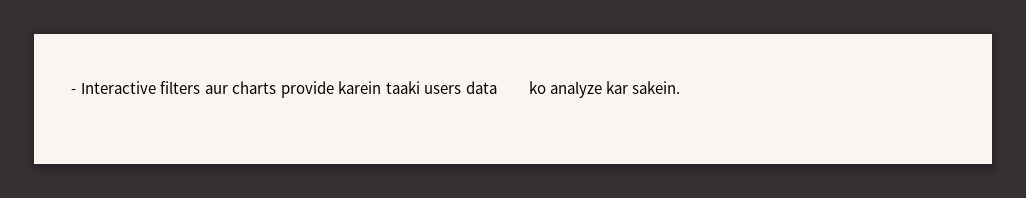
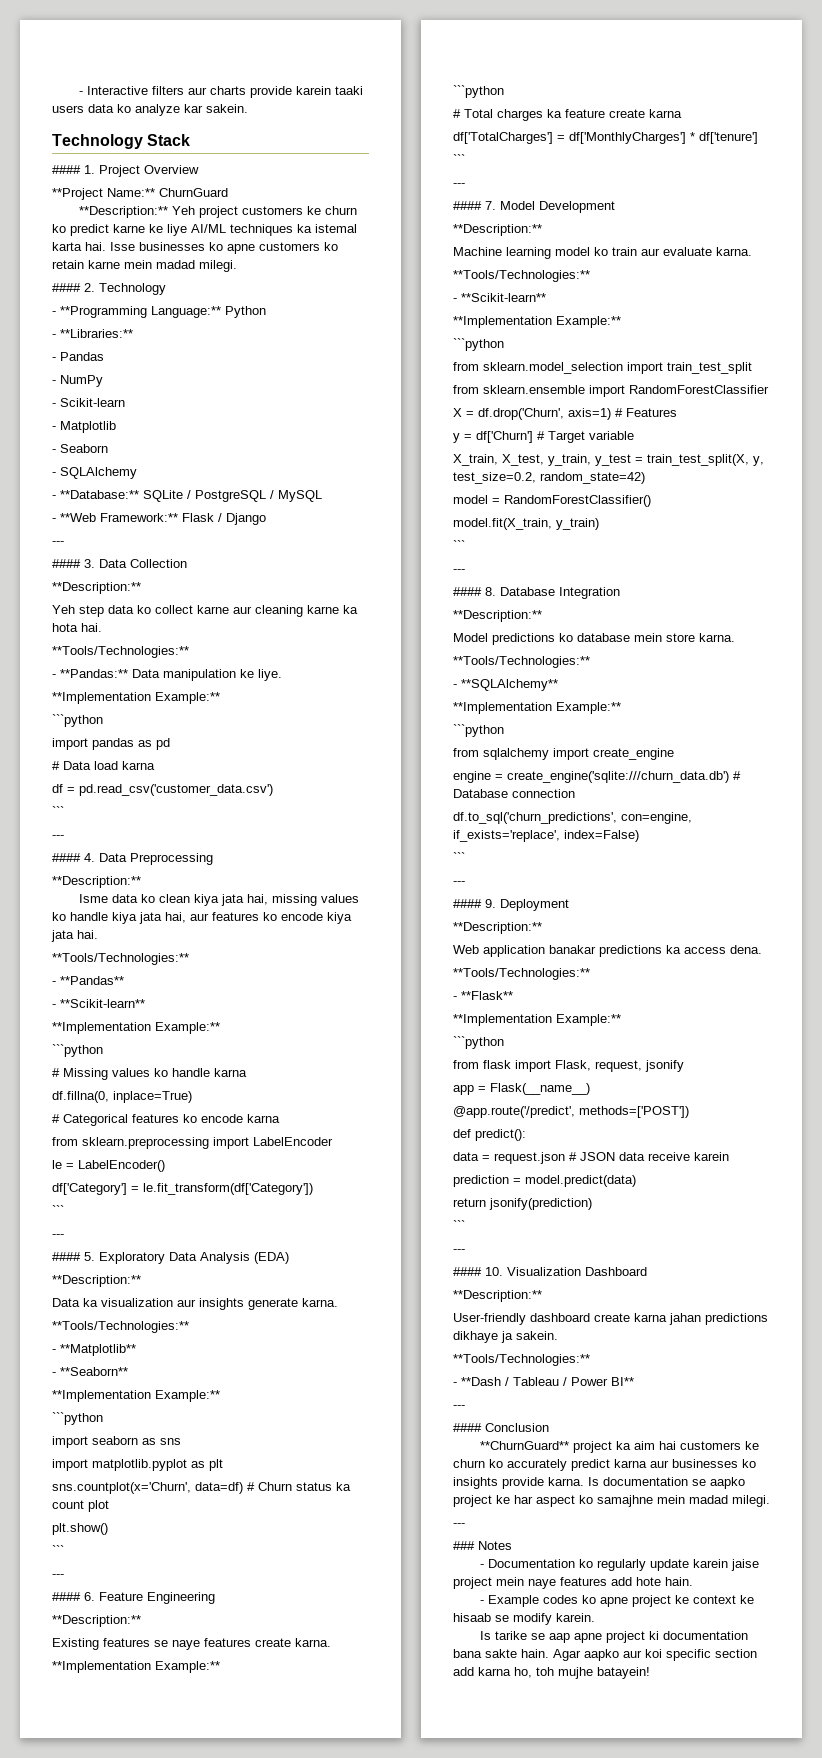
(681, 87) none -> [52,134,191,149] [52,165,199,177] [52,188,228,200] [78,206,357,218] [52,224,357,236] [52,242,338,254] [52,260,237,272] [52,283,166,295] [52,306,266,318] [52,329,133,338] [52,352,104,361] [52,375,103,387] [52,398,125,407] [52,421,116,433] [52,444,108,453] [52,467,137,479] [52,490,322,502] [52,513,266,525] [52,541,64,545] [52,559,187,568] [52,582,141,594] [52,605,358,617] [52,623,102,632] [52,646,189,658] [52,669,282,681] [52,692,220,704] [52,714,103,727] [52,738,170,750] [52,761,155,770] [52,784,273,796] [52,806,64,816] [52,835,64,839] [52,853,213,865] [52,876,141,888] [78,894,359,906] [52,912,352,924] [51,930,98,942] [52,953,189,965] [52,976,124,985] [52,999,145,1008] [52,1022,220,1034] [52,1044,103,1057] [52,1068,247,1080] [52,1091,192,1103] [52,1114,280,1126] [52,1137,333,1149] [52,1160,165,1172] [52,1183,313,1195] [52,1205,64,1215] [52,1234,64,1238] [52,1252,289,1264] [52,1275,141,1287] [52,1298,338,1310] [52,1321,189,1333] [52,1344,136,1356] [52,1367,128,1376] [52,1390,220,1402] [52,1412,103,1425] [52,1436,181,1448] [52,1459,223,1471] [52,1482,351,1494] [52,1500,109,1512] [52,1523,108,1535] [52,1545,64,1555] [52,1574,64,1578] [52,1592,215,1604] [52,1615,141,1627] [52,1638,331,1650] [52,1661,220,1673] [453,85,504,98] [453,109,682,121] [453,132,758,144] [453,154,465,164] [453,183,465,187] [453,201,615,213] [453,224,542,236] [453,247,752,259] [453,270,590,282] [453,293,546,302] [453,316,621,328] [453,338,504,351] [453,362,752,374] [453,385,769,397] [453,408,677,420] [453,431,634,443] [453,454,764,466] [453,472,645,484] [453,495,651,507] [453,518,599,530] [453,540,465,550] [453,569,465,573] [453,587,620,599] [453,610,542,622] [453,633,735,645] [453,656,590,668] [453,679,558,691] [453,702,621,714] [453,724,504,737] [453,748,674,760] [453,771,741,783] [453,789,575,798] [453,812,692,824] [453,830,639,842] [453,852,465,862] [453,881,465,885] [453,899,569,911] [453,922,542,934] [453,945,762,957] [453,968,590,980] [453,991,513,1000] [453,1014,621,1026] [453,1036,504,1049] [453,1060,684,1072] [453,1083,590,1095] [453,1106,689,1118] [453,1129,526,1141] [453,1152,729,1164] [453,1175,636,1187] [453,1198,592,1210] [453,1220,465,1230] [453,1249,465,1253] [453,1267,647,1276] [453,1290,542,1302] [453,1313,768,1325] [453,1331,558,1343] [453,1354,590,1366] [453,1377,634,1386] [453,1405,465,1409] [453,1423,549,1432] [479,1441,759,1453] [453,1459,756,1471] [453,1477,745,1489] [453,1495,770,1507] [453,1523,465,1527] [453,1541,512,1550] [479,1559,759,1571] [453,1577,693,1589] [479,1595,754,1607] [453,1613,595,1625] [479,1631,748,1643] [453,1649,757,1661] [453,1667,650,1679] // Technology Stack // #### 1. Project Overview // **Project Name:** ChurnGuard // **Description:** Yeh project customers ke churn ko predict karne ke liye AI/ML techniques ka istemal karta hai. Isse businesses ko apne customers ko retain karne mein madad milegi. // #### 2. Technology // - **Programming Language:** Python // - **Libraries:** // - Pandas // - NumPy // - Scikit-learn // - Matplotlib // - Seaborn // - SQLAlchemy // - **Database:** SQLite / PostgreSQL / MySQL // - **Web Framework:** Flask / Django // --- // #### 3. Data Collection // **Description:** // Yeh step data ko collect karne aur cleaning karne ka hota hai. // **Tools/Technologies:** // - **Pandas:** Data manipulation ke liye. // **Implementation Example:** // ```python // import pandas as pd // # Data load karna // df = pd.read_csv('customer_data.csv') // ``` // --- // #### 4. Data Preprocessing // **Description:** // Isme data ko clean kiya jata hai, missing values ko handle kiya jata hai, aur features ko encode kiya jata hai. // **Tools/Technologies:** // - **Pandas** // - **Scikit-learn** // **Implementation Example:** // ```python // # Missing values ko handle karna // df.fillna(0, inplace=True) // # Categorical features ko encode karna // from sklearn.preprocessing import LabelEncoder // le = LabelEncoder() // df['Category'] = le.fit_transform(df['Category']) // ``` // --- // #### 5. Exploratory Data Analysis (EDA) // **Description:** // Data ka visualization aur insights generate karna. // **Tools/Technologies:** // - **Matplotlib** // - **Seaborn** // **Implementation Example:** // ```python // import seaborn as sns // import matplotlib.pyplot as plt // sns.countplot(x='Churn', data=df) # Churn status ka count plot // plt.show() // ``` // --- // #### 6. Feature Engineering // **Description:** // Existing features se naye features create karna. // **Implementation Example:** // ```python // # Total charges ka feature create karna // df['TotalCharges'] = df['MonthlyCharges'] * df['tenure'] // ``` // --- // #### 7. Model Development // **Description:** // Machine learning model ko train aur evaluate karna. // **Tools/Technologies:** // - **Scikit-learn** // **Implementation Example:** // ```python // from sklearn.model_selection import train_test_split // from sklearn.ensemble import RandomForestClassifier // X = df.drop('Churn', axis=1) # Features // y = df['Churn'] # Target variable // X_train, X_test, y_train, y_test = train_test_split(X, y, test_size=0.2, random_state=42) // model = RandomForestClassifier() // model.fit(X_train, y_train) // ``` // --- // #### 8. Database Integration // **Description:** // Model predictions ko database mein store karna. // **Tools/Technologies:** // - **SQLAlchemy** // **Implementation Example:** // ```python // from sqlalchemy import create_engine // engine = create_engine('sqlite:///churn_data.db') # Database connection // df.to_sql('churn_predictions', con=engine, if_exists='replace', index=False) // ``` // --- // #### 9. Deployment // **Description:** // Web application banakar predictions ka access dena. // **Tools/Technologies:** // - **Flask** // **Implementation Example:** // ```python // from flask import Flask, request, jsonify // app = Flask(__name__) // @app.route('/predict', methods=['POST']) // def predict(): // data = request.json # JSON data receive karein // prediction = model.predict(data) // return jsonify(prediction) // ``` // --- // #### 10. Visualization Dashboard // **Description:** // User-friendly dashboard create karna jahan predictions dikhaye ja sakein. // **Tools/Technologies:** // - **Dash / Tableau / Power BI** // --- // #### Conclusion // **ChurnGuard** project ka aim hai customers ke churn ko accurately predict karna aur businesses ko insights provide karna. Is documentation se aapko project ke har aspect ko samajhne mein madad milegi. // --- // ### Notes // - Documentation ko regularly update karein jaise project mein naye features add hote hain. // - Example codes ko apne project ke context ke hisaab se modify karein. // Is tarike se aap apne project ki documentation bana sakte hain. Agar aapko aur koi specific section add karna ho, toh mujhe batayein!

